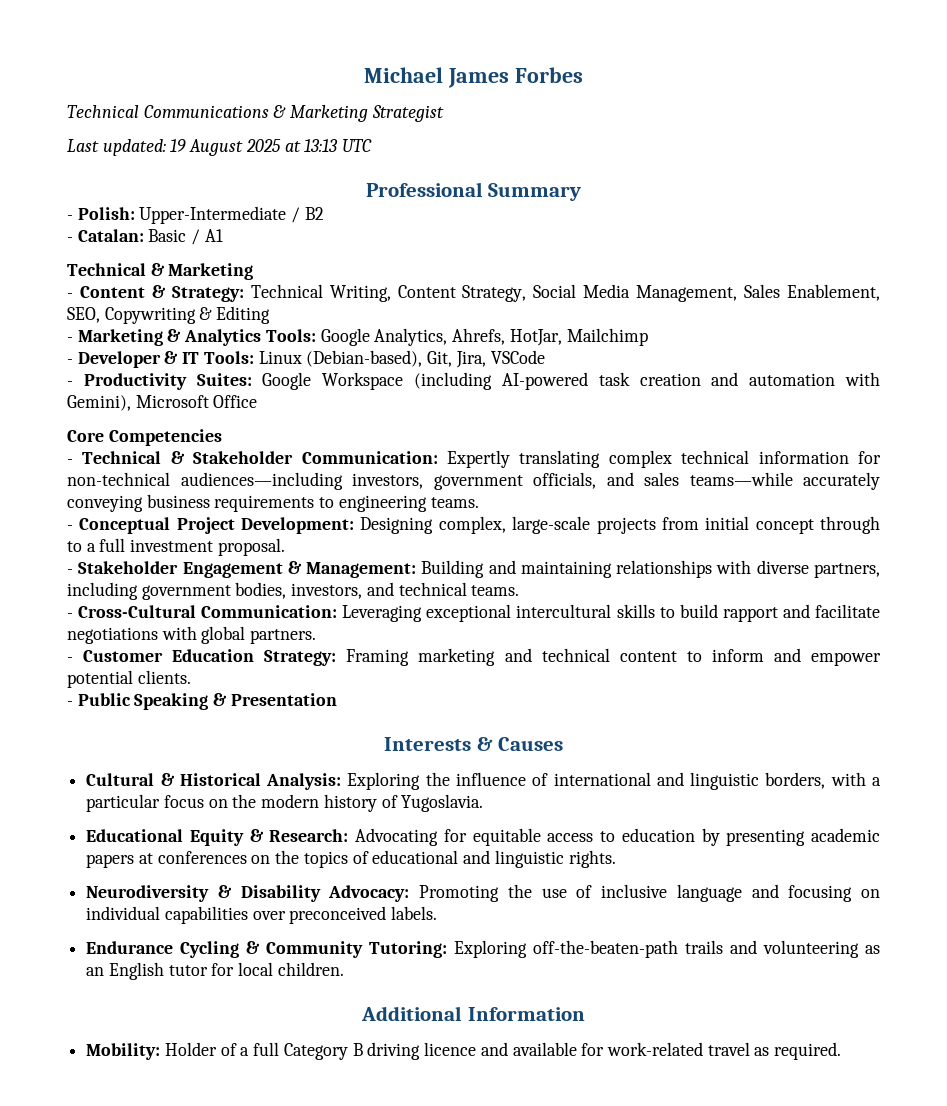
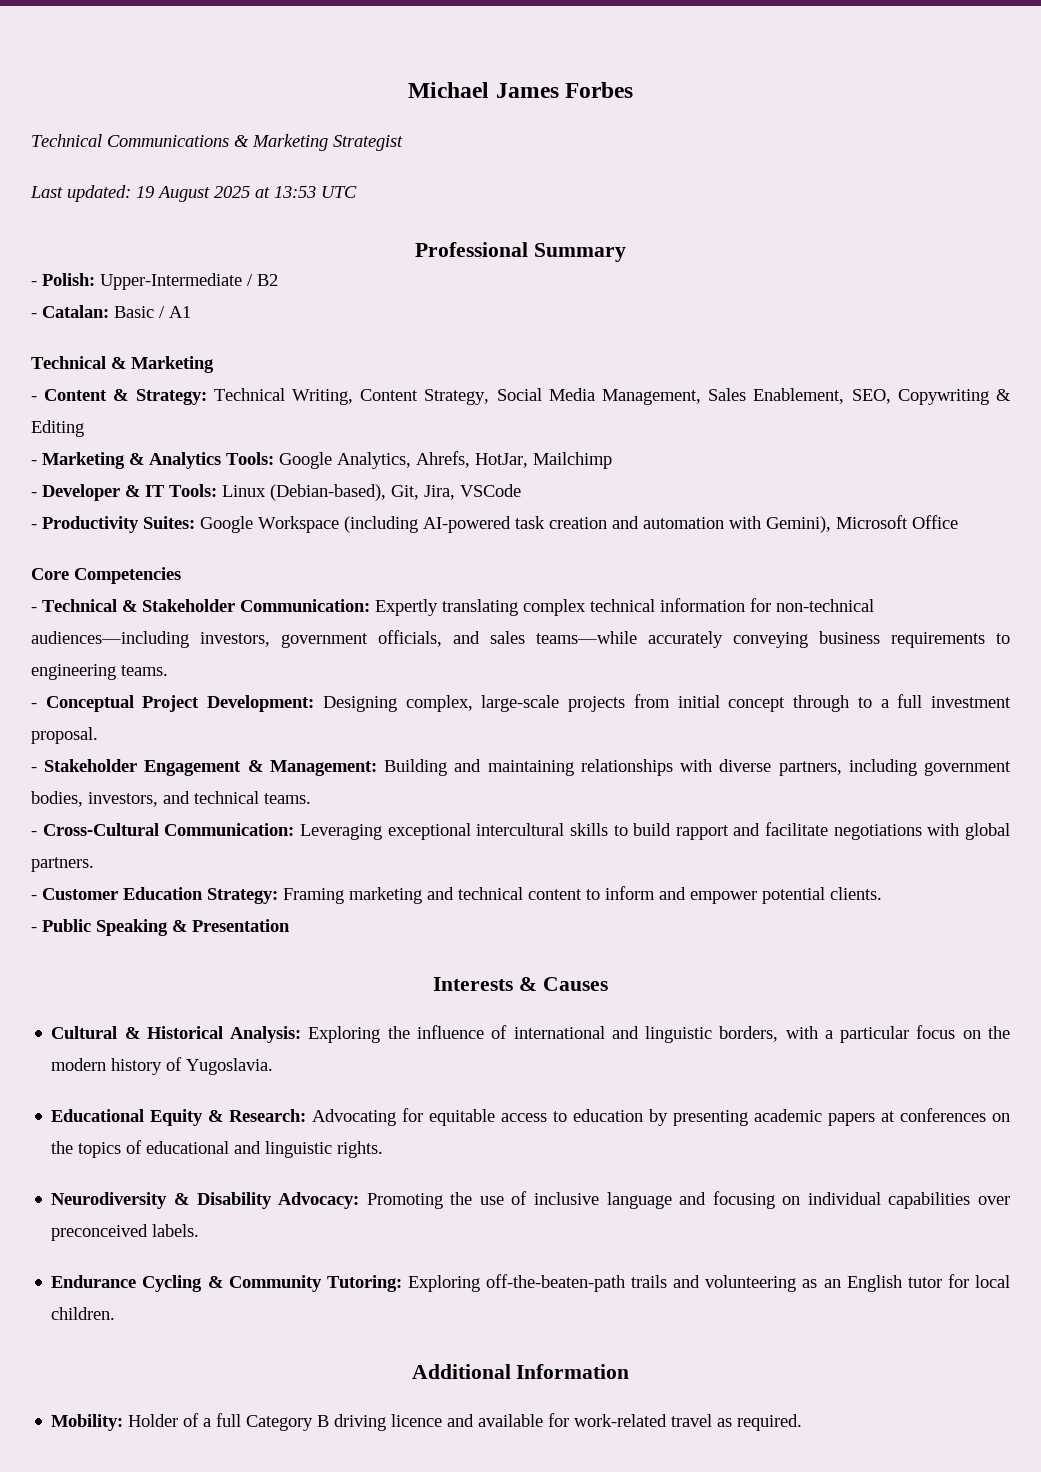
[304,139,339,152] 13:13 -> [274,186,316,198] 13:53

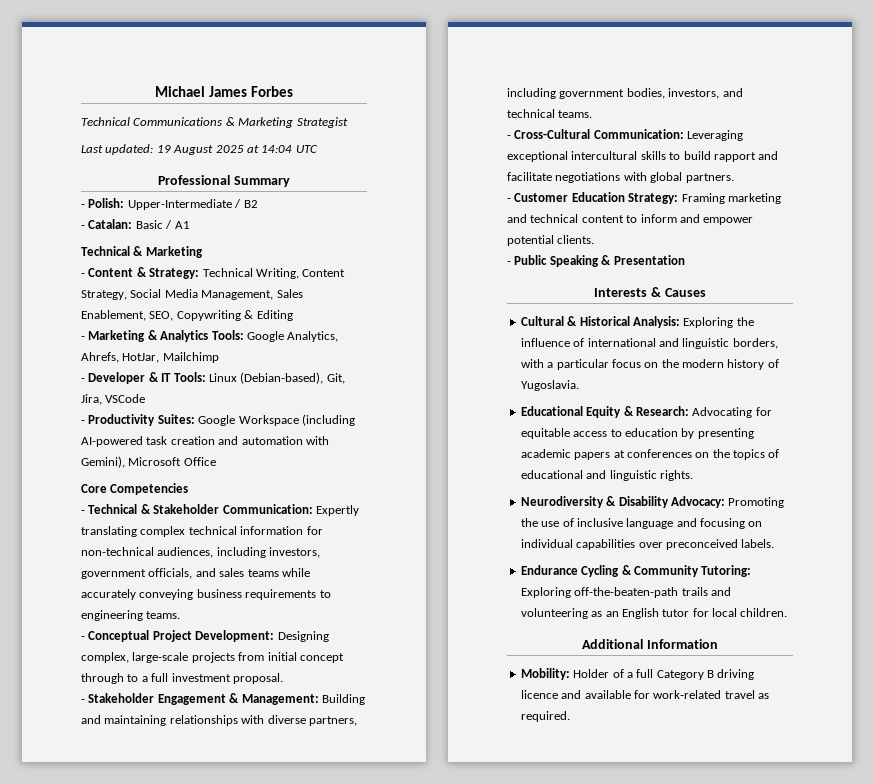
[274,186,316,198] 13:53 -> [261,145,293,153] 14:04
[31,631,189,648] audiences—including -> [157,547,266,558] audiences, including
[536,631,637,644] teams—while -> [247,568,310,577] teams while

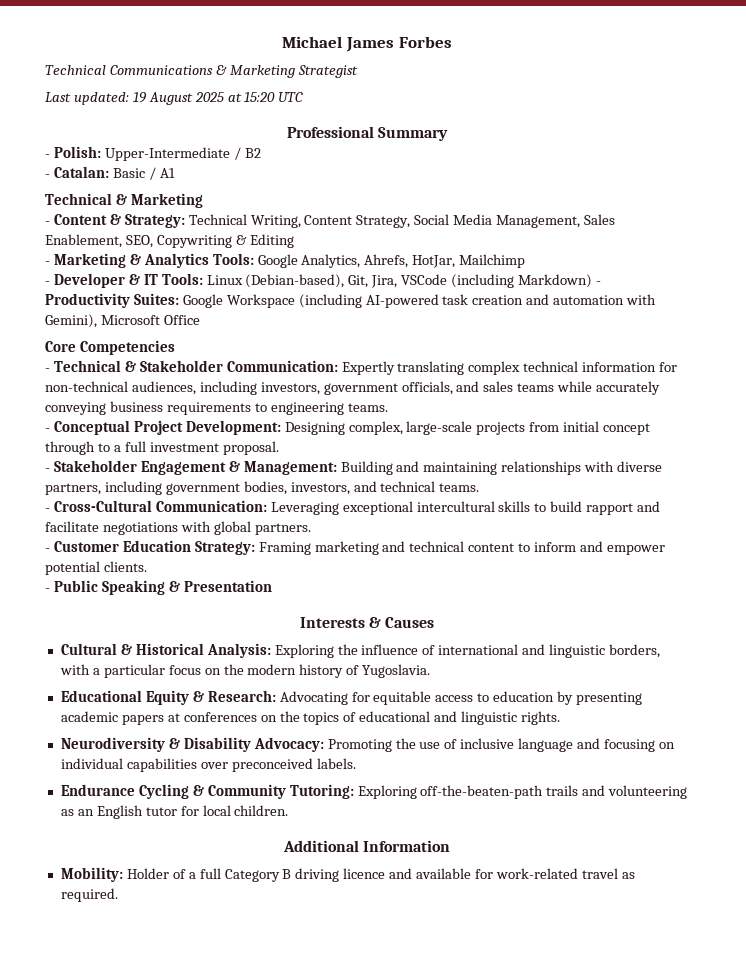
[261,145,293,153] 14:04 -> [244,92,276,102] 15:20
(146, 398) // -> [451,274,593,288] (including Markdown)

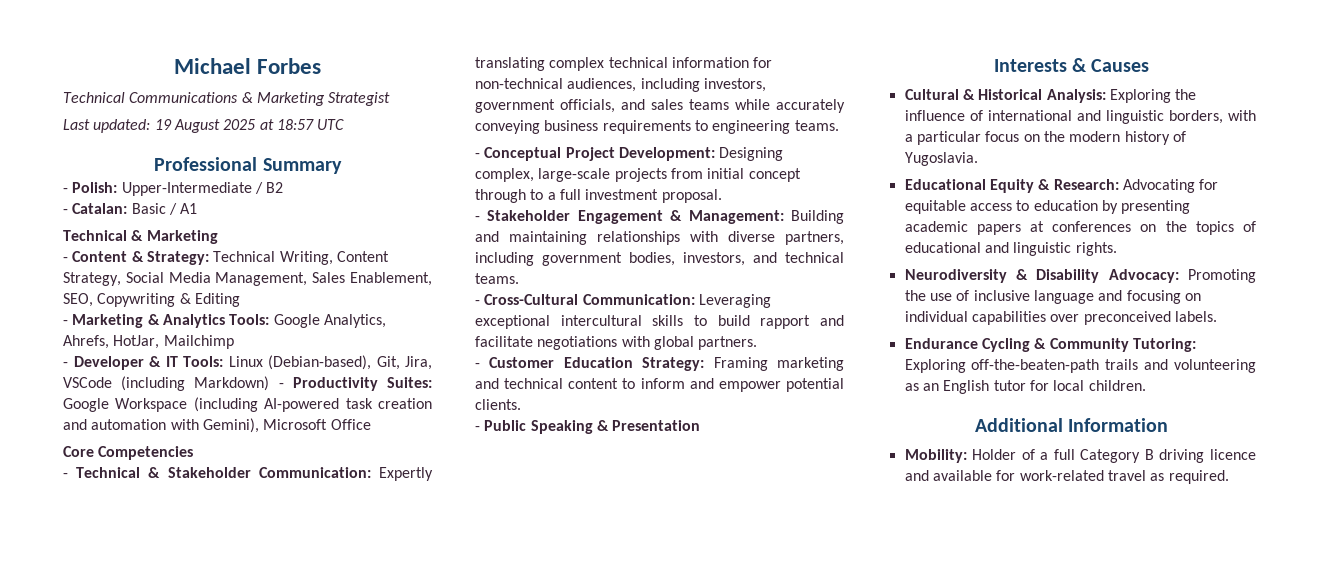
[345,37,394,52] James -> (251, 66) none
[244,92,276,102] 15:20 -> [276,119,314,130] 18:57

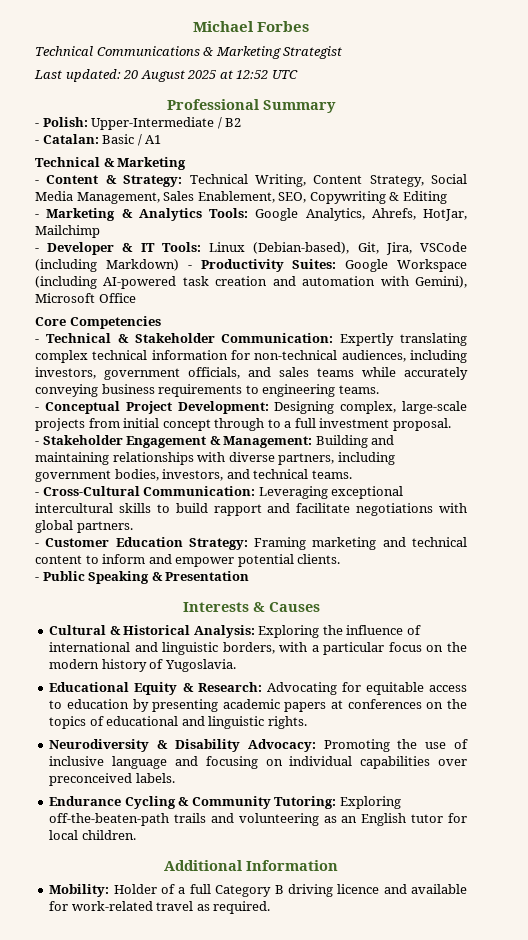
[154,119,172,130] 19 -> [123,70,139,79] 20
[276,119,314,130] 18:57 -> [236,70,269,79] 12:52

